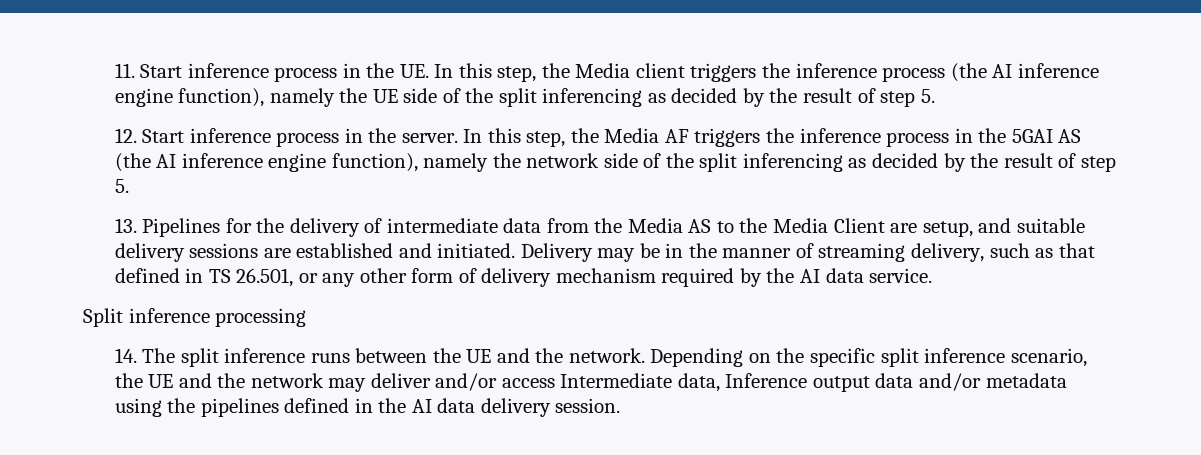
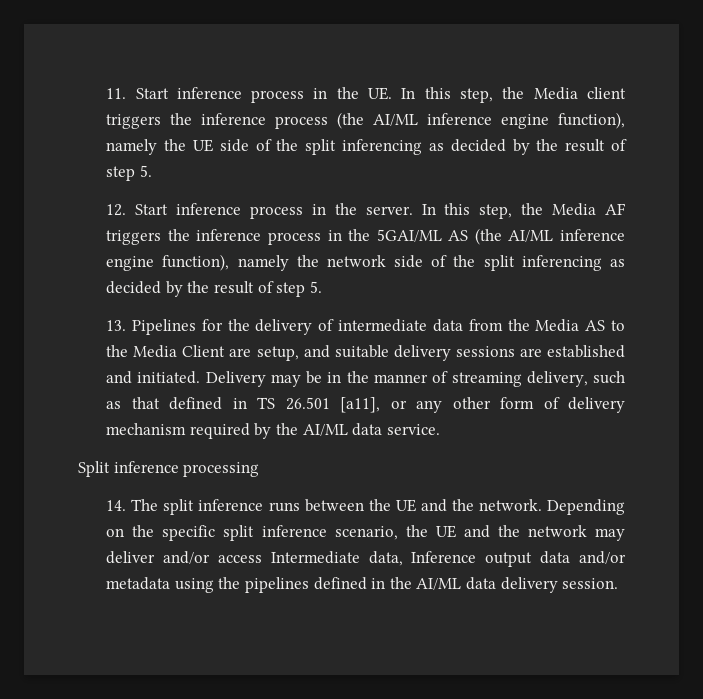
[992,64,1013,78] AI -> [373,114,419,126] AI/ML
[1011,129,1053,143] 5GAI -> [376,229,442,242] 5GAI/ML
[156,154,177,168] AI -> [508,230,554,242] AI/ML
[236,268,294,287] 26.501, -> [285,397,381,413] 26.501 [a11],
[800,269,821,283] AI -> [302,424,348,436] AI/ML
[411,399,432,413] AI -> [416,578,462,590] AI/ML

